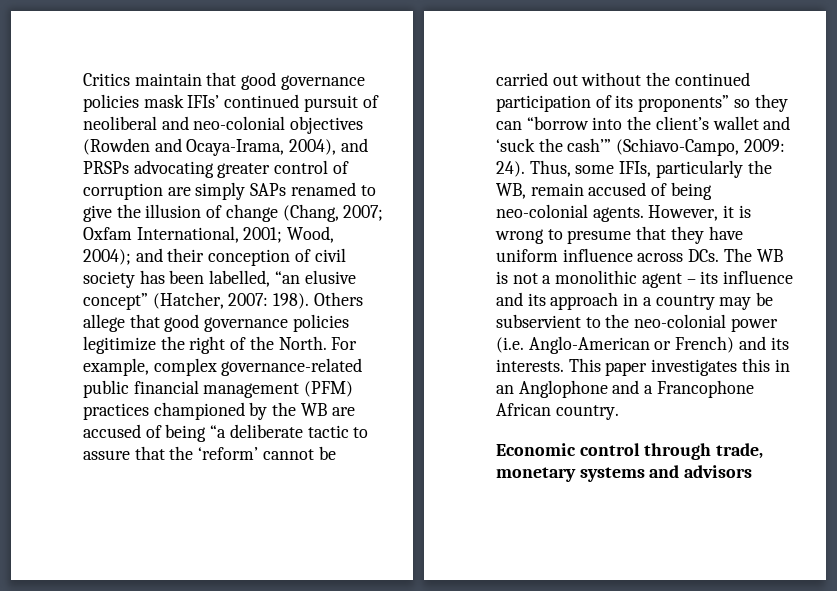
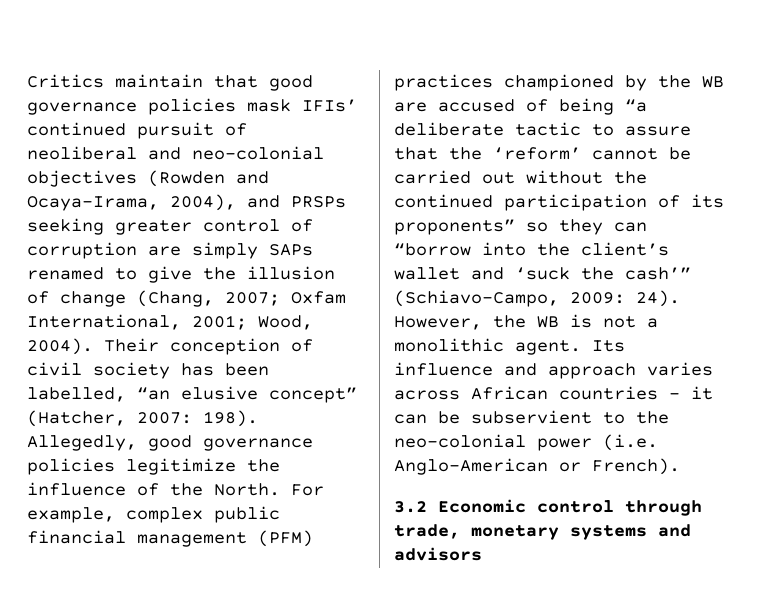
[133,160,214,178] advocating -> [27,218,104,235] seeking
[83,248,205,265] 2004); and their -> [27,338,159,355] 2004). Their
[313,292,363,306] [83,314,160,332] Others allege that -> [27,435,137,451] Allegedly,
[189,336,226,354] right -> [27,482,126,496] influence
[221,358,363,376] governance-related -> (203, 515) none
[529,160,772,178] [496,182,712,200] [496,204,751,222] [495,226,743,244] [496,248,752,262] Thus, some IFIs, particularly the WB, remain accused of being neo-colonial agents. However, it is wrong to presume that they have uniform influence across DCs. The -> [394,315,526,330] However, the
[641,270,794,288] [496,292,752,310] agent – its influence and its approach in a country may -> [515,340,625,355] [394,362,713,379] [394,386,713,400] [394,414,427,424] agent. Its influence and approach varies across African countries – it can
[675,336,789,353] [496,358,790,376] [496,380,754,398] [496,403,619,420] French) and its interests. This paper investigates this in an Anglophone and a Francophone African country. // -> [592,458,680,475] [394,501,427,513] French). // 3.2

